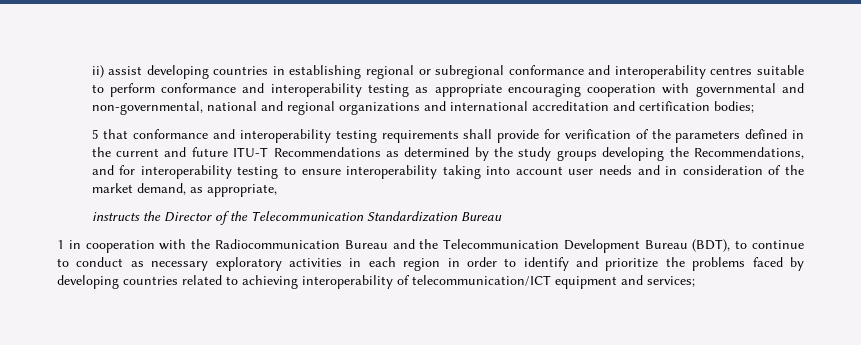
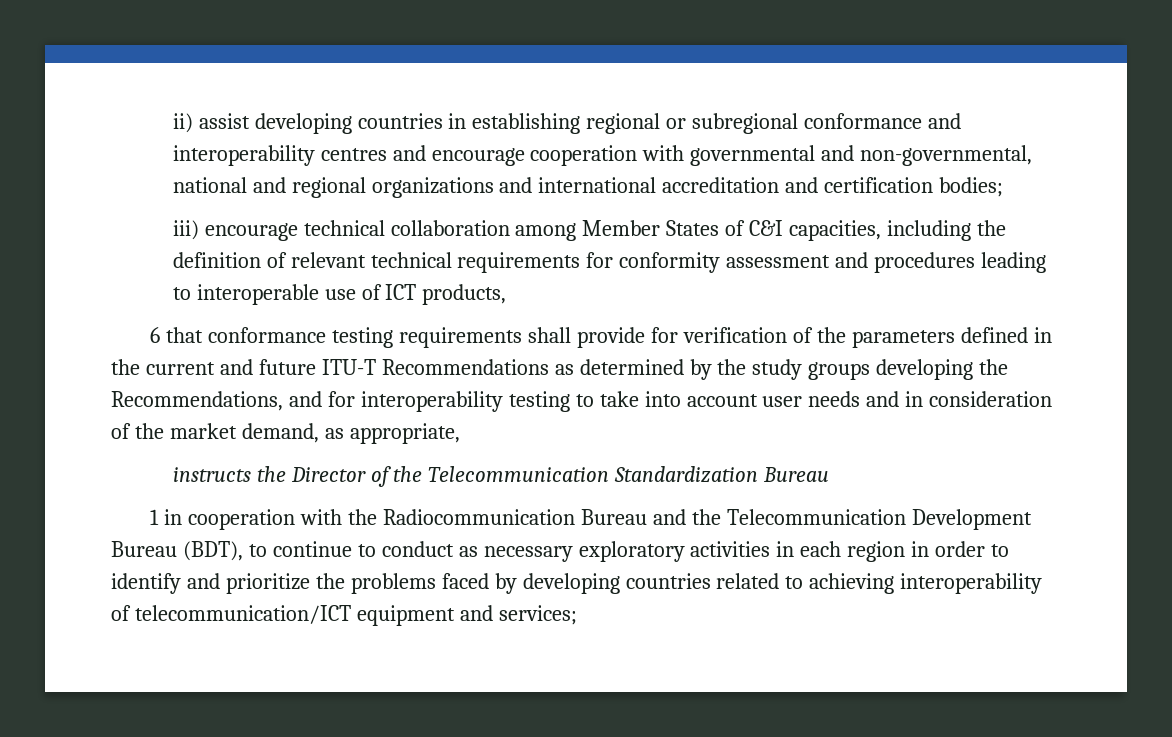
[756,65,804,75] [91,83,581,97] suitable to perform conformance and interoperability testing as appropriate encouraging -> [392,145,525,166] and encourage
[91,129,331,143] 5 that conformance and interoperability -> [172,220,1007,241] [172,252,1047,273] [172,284,507,305] [150,327,327,343] iii) encourage technical collaboration among Member States of C&I capacities, including the definition of relevant technical requirements for conformity assessment and procedures leading to interoperable use of ICT products, // 6 that conformance
[301,165,481,179] ensure interoperability taking -> [599,391,639,407] take

